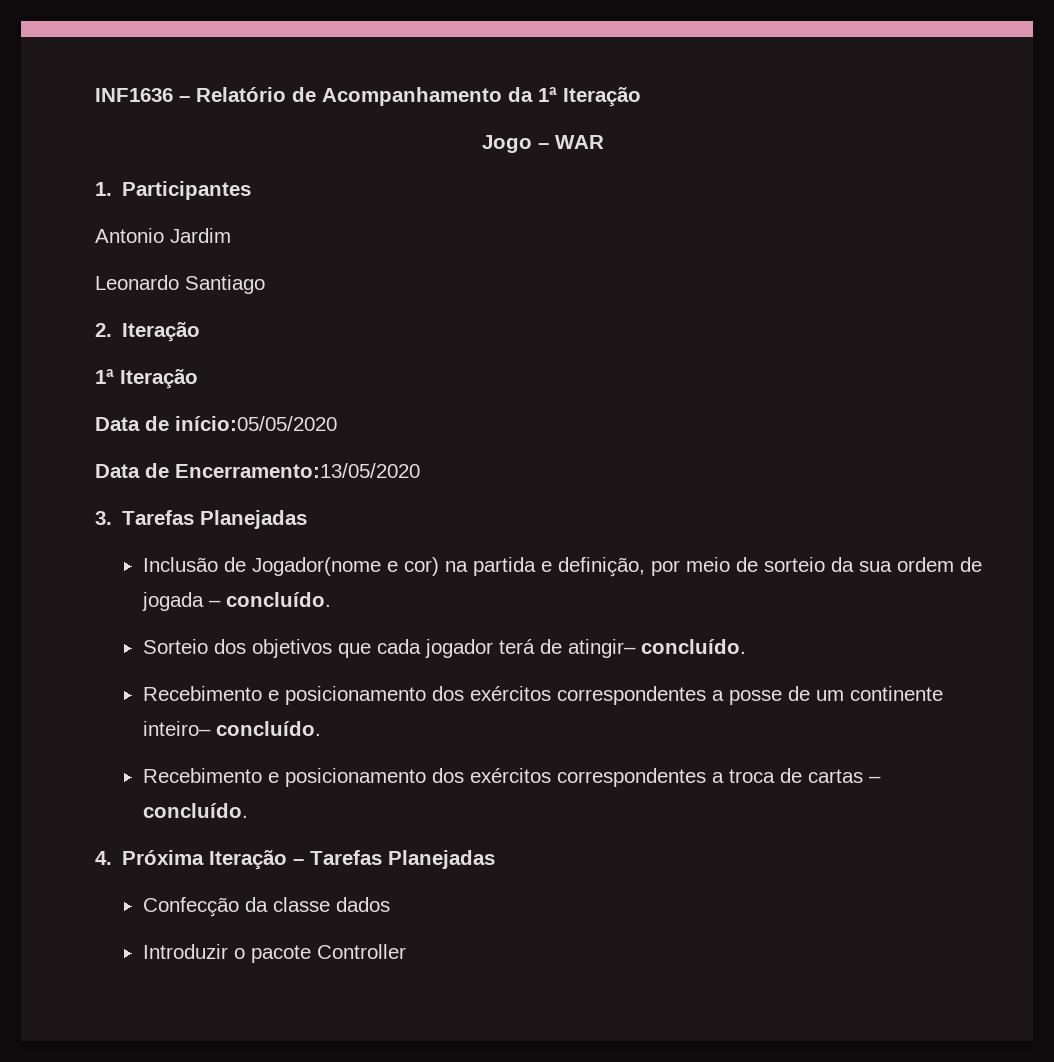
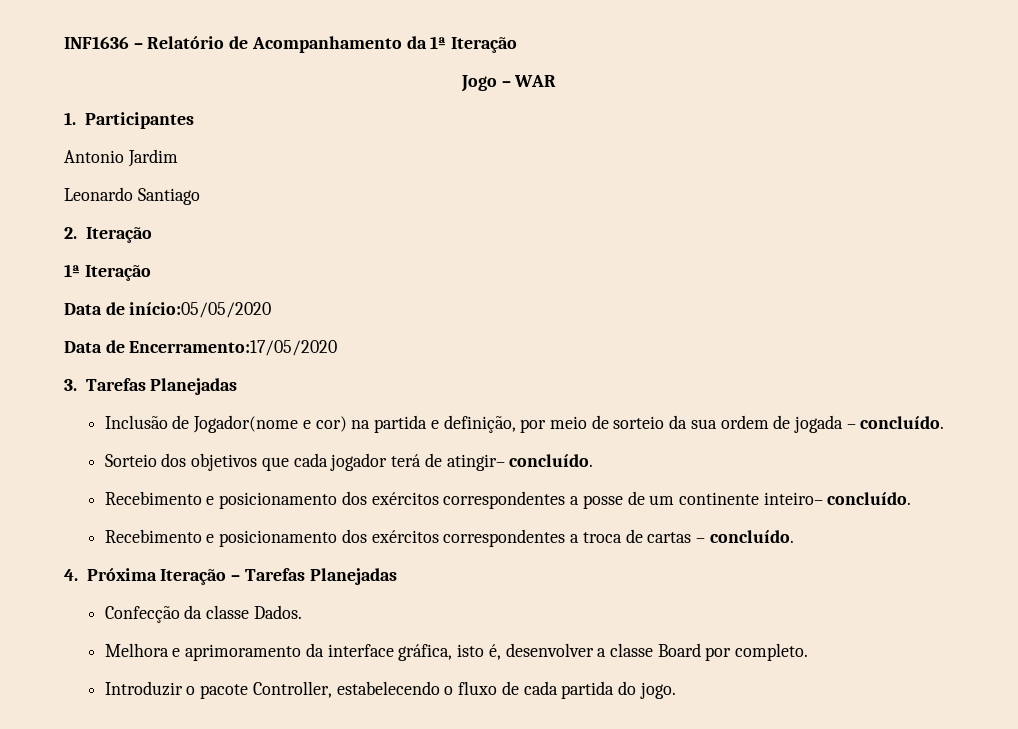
[175,463,420,478] Encerramento:13/05/2020 -> [129,340,338,356] Encerramento:17/05/2020
[335,897,390,912] [142,944,406,963] dados // Introduzir o pacote Controller -> [253,605,302,619] [104,643,809,661] [104,681,676,699] Dados. // Melhora e aprimoramento da interface gráfica, isto é, desenvolver a classe Board por completo. // Introduzir o pacote Controller, estabelecendo o fluxo de cada partida do jogo.

